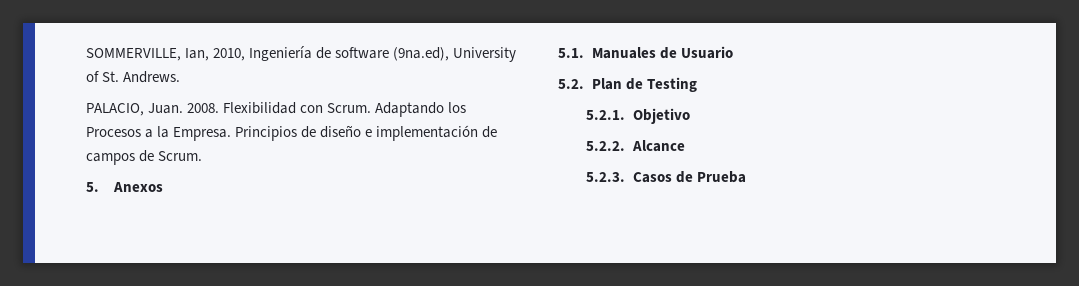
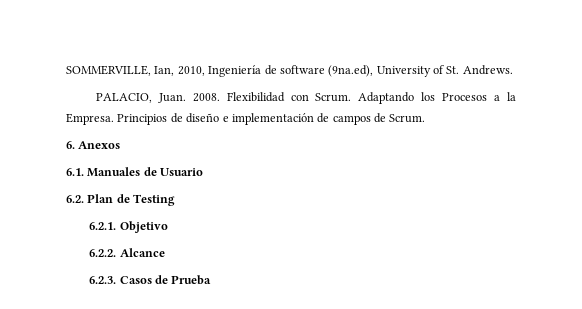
[86,182,99,192] 5. -> [66,141,75,149] 6.
[558,48,584,58] 5.1. -> [66,168,84,176] 6.1.
[558,79,584,89] 5.2. -> [66,195,84,203] 6.2.
[586,110,626,120] 5.2.1. -> [89,222,117,230] 6.2.1.
[586,141,626,151] 5.2.2. -> [89,249,117,257] 6.2.2.
[586,172,626,182] 5.2.3. -> [89,276,117,284] 6.2.3.

